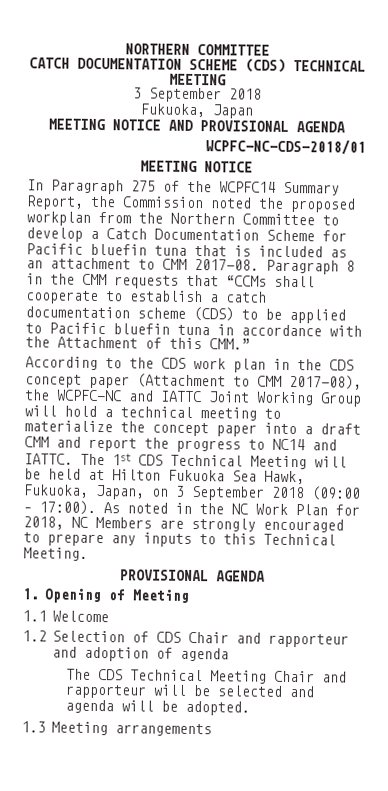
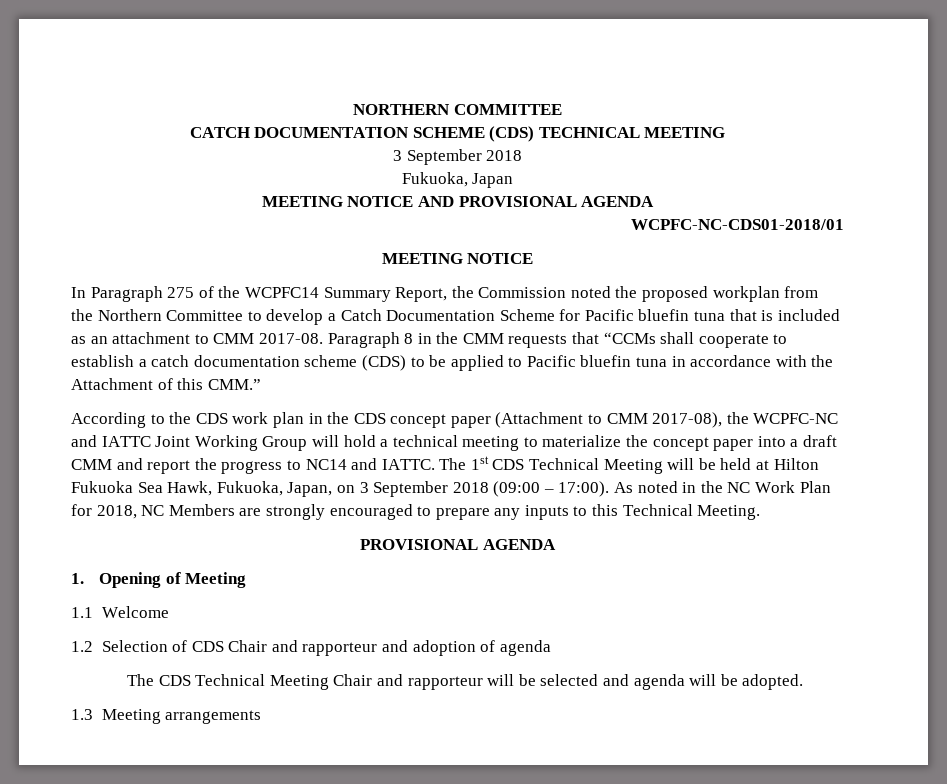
[205,138,366,155] WCPFC-NC-CDS-2018/01 -> [631,219,844,230] WCPFC-NC-CDS01-2018/01

